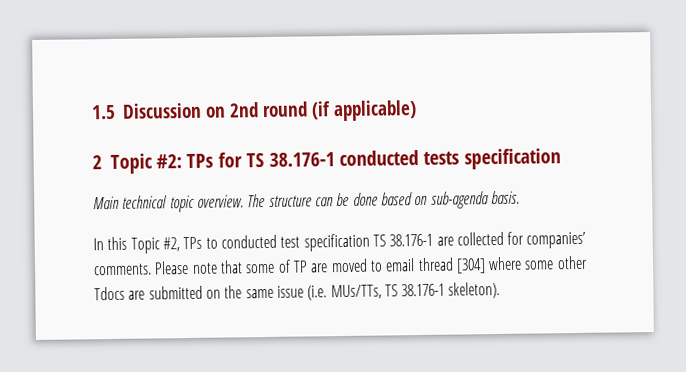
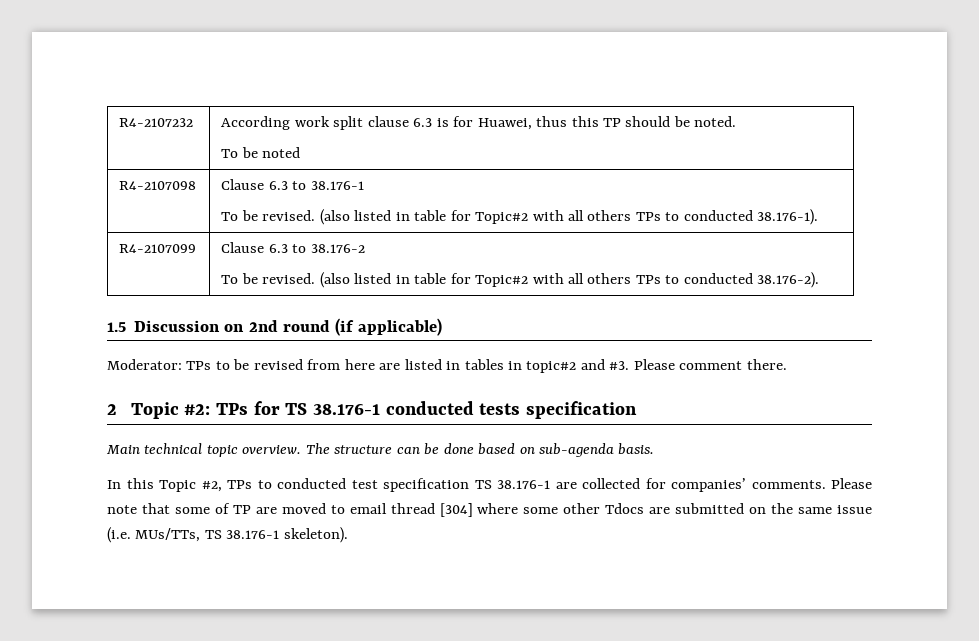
(91, 112) none -> [119,118,194,127] [221,116,737,130] [221,147,301,158] [119,181,197,190] [221,179,364,190] [221,209,819,225] [119,244,197,253] [221,242,365,253] [221,272,820,288] R4-2107232 | According work split clause 6.3 is for Huawei, thus this TP should be noted. // To be noted // R4-2107098 | Clause 6.3 to 38.176-1 // To be revised. (also listed in table for Topic#2 with all others TPs to conducted 38.176-1). // R4-2107099 | Clause 6.3 to 38.176-2 // To be revised. (also listed in table for Topic#2 with all others TPs to conducted 38.176-2). //
(417, 111) none -> [107,359,787,373] // Moderator: TPs to be revised from here are listed in tables in topic#2 and #3. Please comment there.

